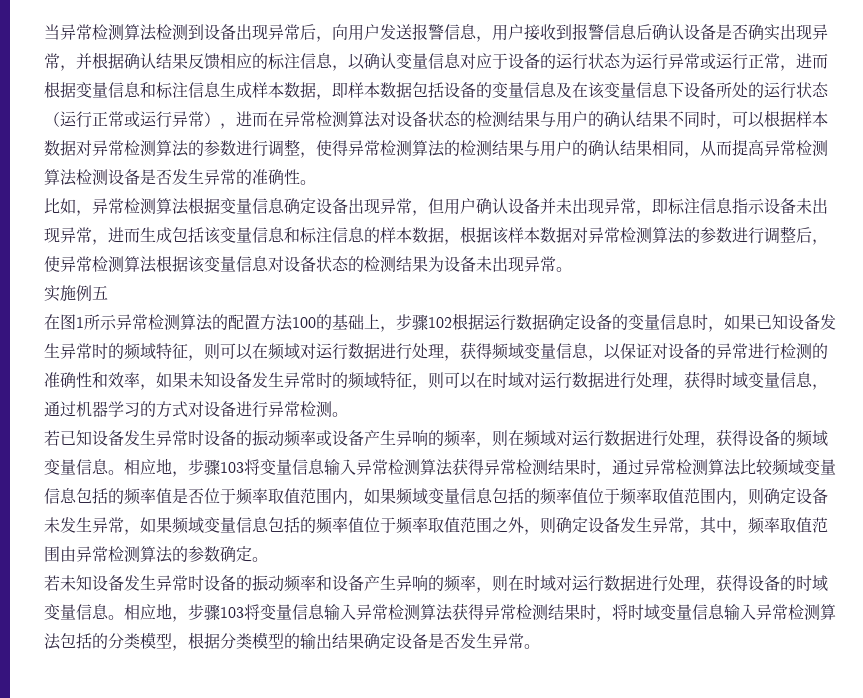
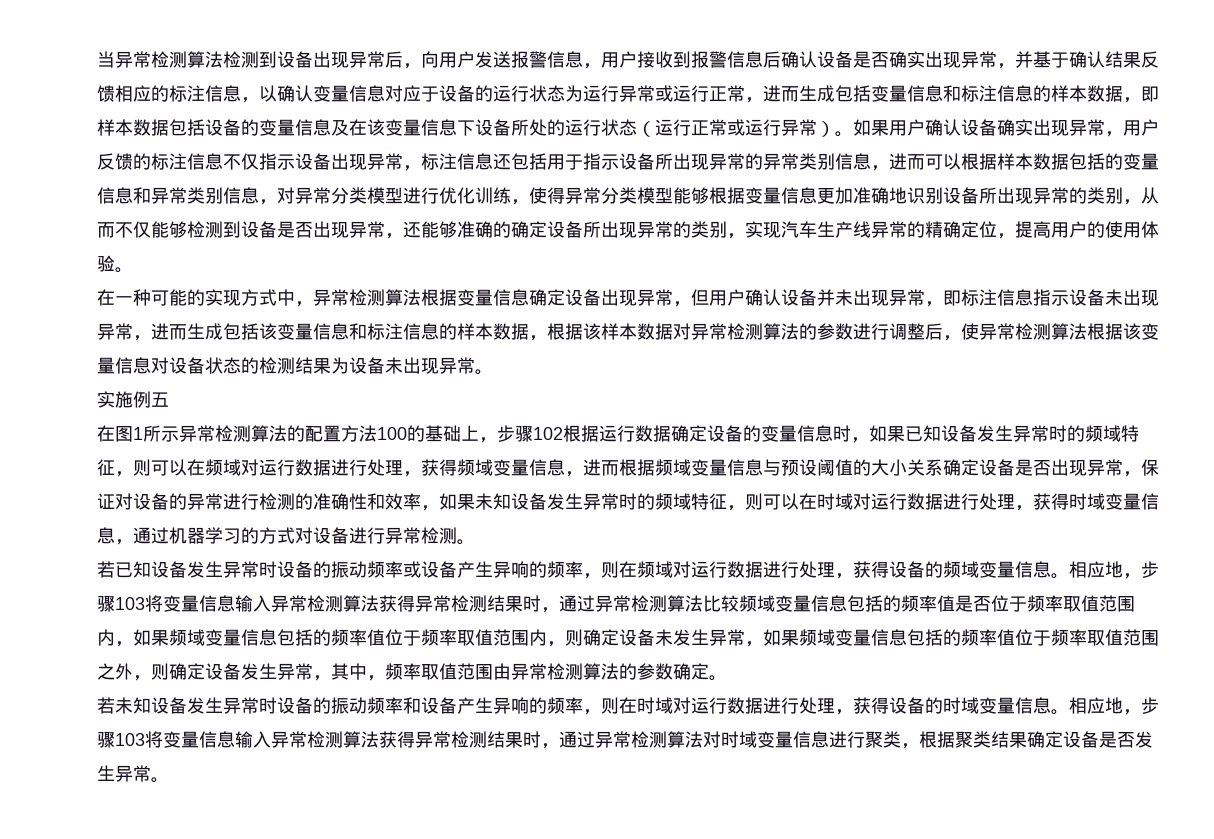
[92,52,124,69] 根据 -> [1033,51,1069,68] 基于
[44,81,252,99] 根据变量信息和标注信息生成 -> [799,85,1051,102] 生成包括变量信息和标注信息的
[220,110,828,129] [44,139,828,158] [44,169,316,186] [44,198,76,214] ，进而在异常检测算法对设备状态的检测结果与用户的确认结果不同时，可以根据样本数据对异常检测算法的参数进行调整，使得异常检测算法的检测结果与用户的确认结果相同，从而提高异常检测算法检测设备是否发生异常的准确性。 // 比如 -> [835,119,1159,137] [97,153,1159,171] [97,187,1159,205] [97,221,1159,239] [97,255,133,273] [97,289,295,306] 。如果用户确认设备确实出现异常，用户反馈的标注信息不仅指示设备出现异常，标注信息还包括用于指示设备所出现异常的异常类别信息，进而可以根据样本数据包括的变量信息和异常类别信息，对异常分类模型进行优化训练，使得异常分类模型能够根据变量信息更加准确地识别设备所出现异常的类别，从而不仅能够检测到设备是否出现异常，还能够准确的确定设备所出现异常的类别，实现汽车生产线异常的精确定位，提高用户的使用体验。 // 在一种可能的实现方式中
[604,343,621,360] 以 -> [583,459,1141,477] 进而根据频域变量信息与预设阈值的大小关系确定设备是否出现异常，
[612,604,836,620] [44,632,332,651] 将时域变量信息输入异常检测算法包括的分类模型，根据分类模型的输出 -> [559,731,991,749] 通过异常检测算法对时域变量信息进行聚类，根据聚类

